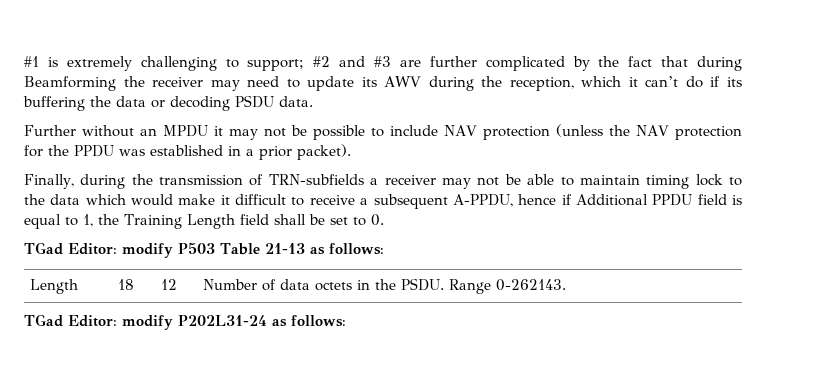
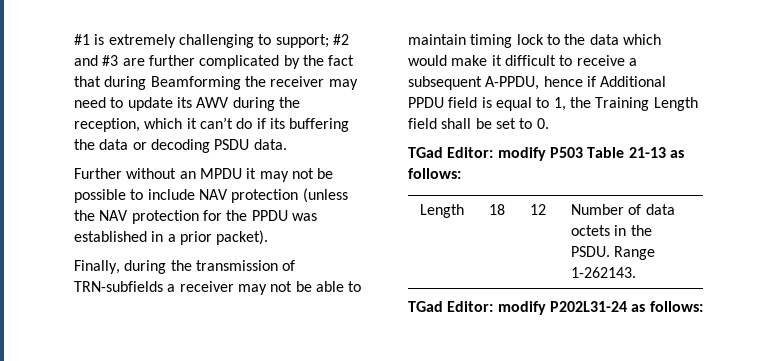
[496,279,567,291] 0-262143. -> [571,267,637,278] 1-262143.

